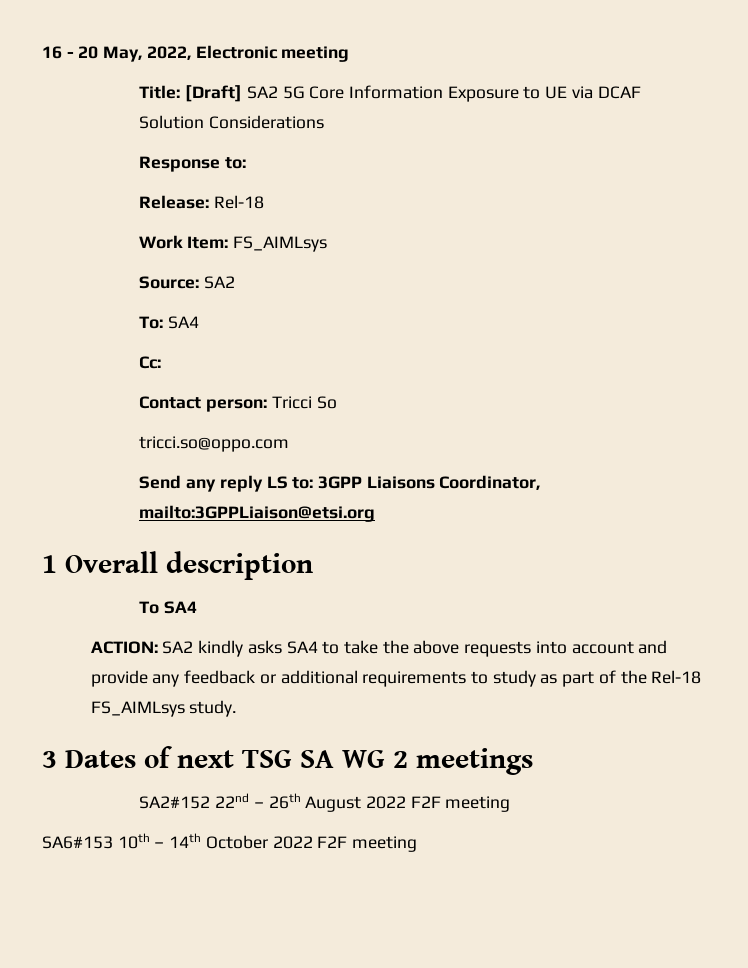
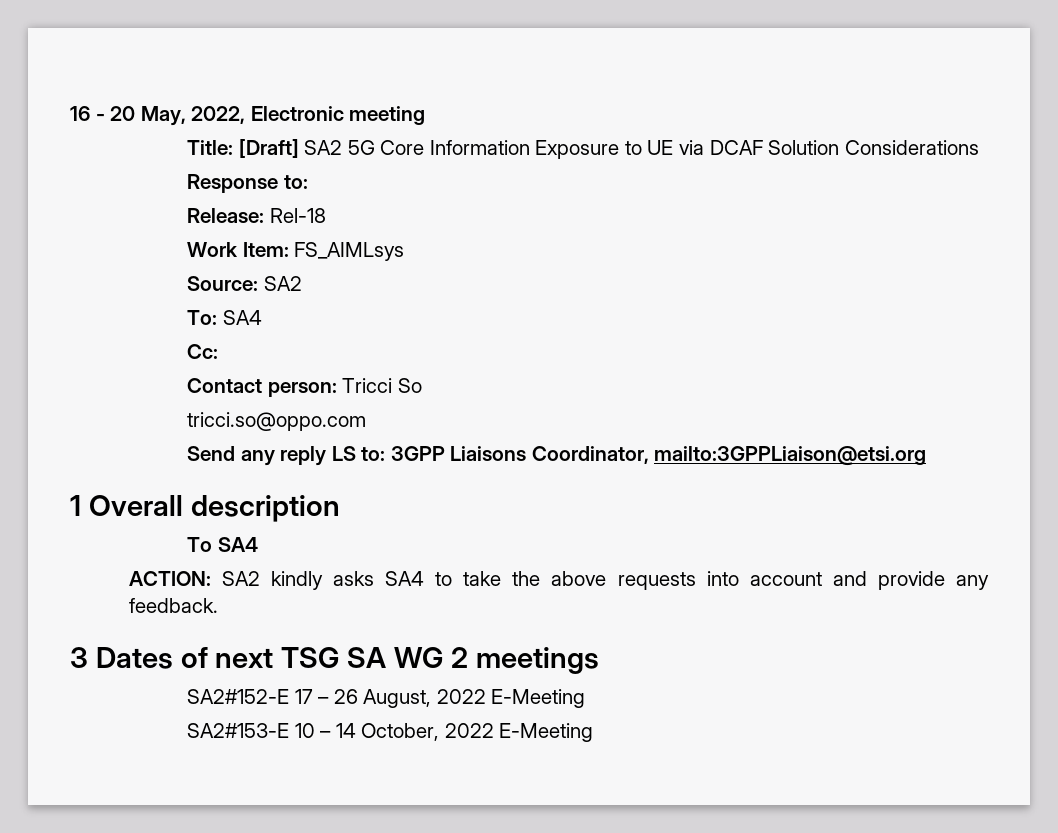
[184,670,702,687] [90,700,237,717] feedback or additional requirements to study as part of the Rel-18 FS_AIMLsys study. -> [128,598,218,613] feedback.
[139,793,511,812] [42,833,418,852] SA2#152 22nd – 26th August 2022 F2F meeting // SA6#153 10th – 14th October 2022 F2F meeting -> [187,689,586,708] [187,723,594,742] SA2#152-E 17 – 26 August, 2022 E-Meeting // SA2#153-E 10 – 14 October, 2022 E-Meeting

